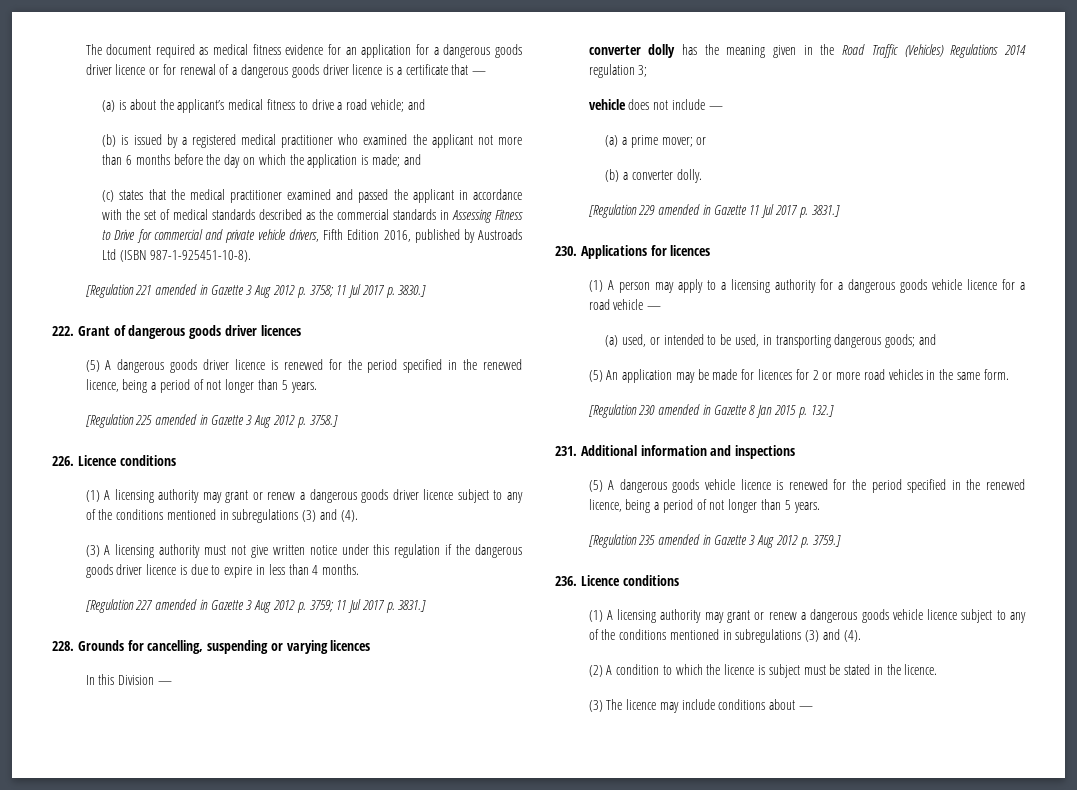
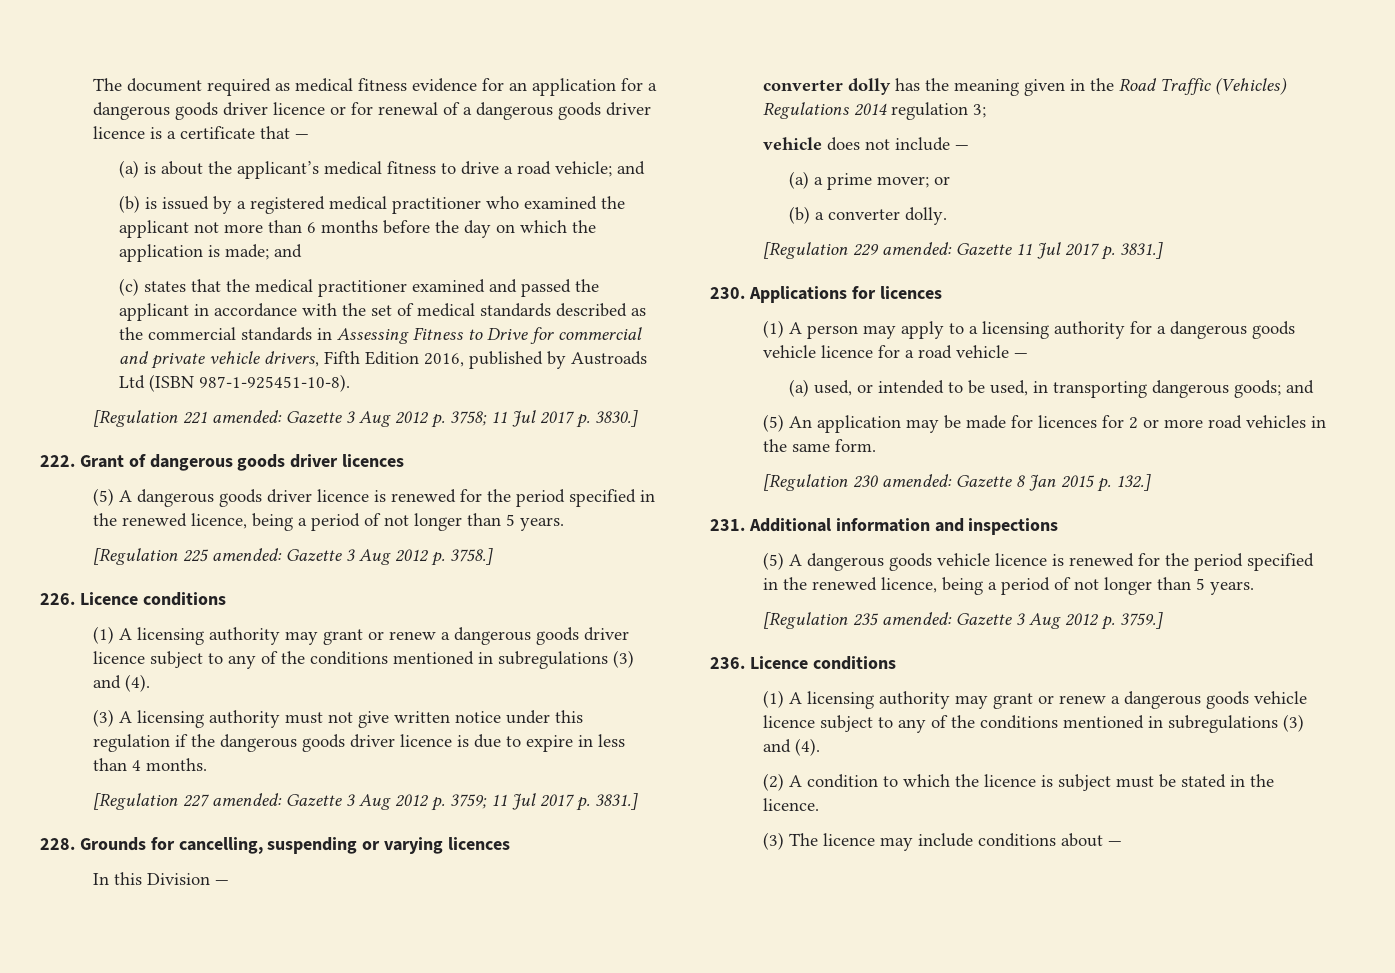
[155,284,208,295] amended in -> [211,410,282,423] amended:
[155,414,208,425] amended in -> [211,548,282,561] amended:
[155,599,208,610] amended in -> [211,793,282,806] amended:
[658,204,711,215] amended in -> [881,242,952,255] amended:
[658,404,711,415] amended in -> [881,474,952,487] amended:
[658,534,711,545] amended in -> [881,612,952,625] amended:

